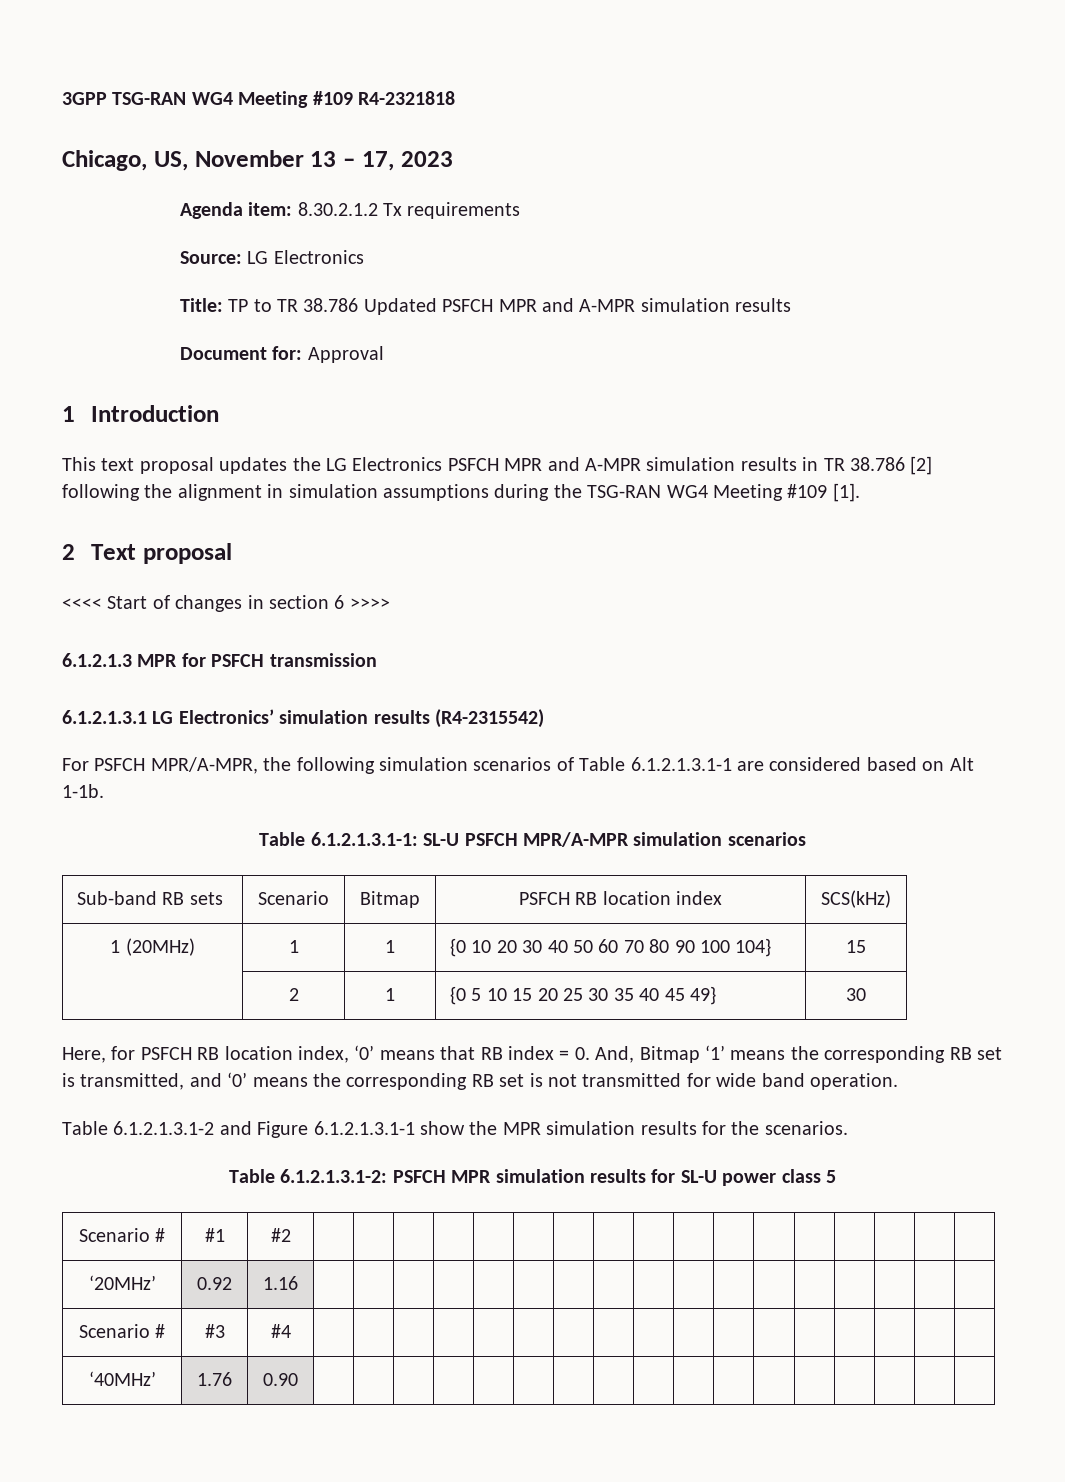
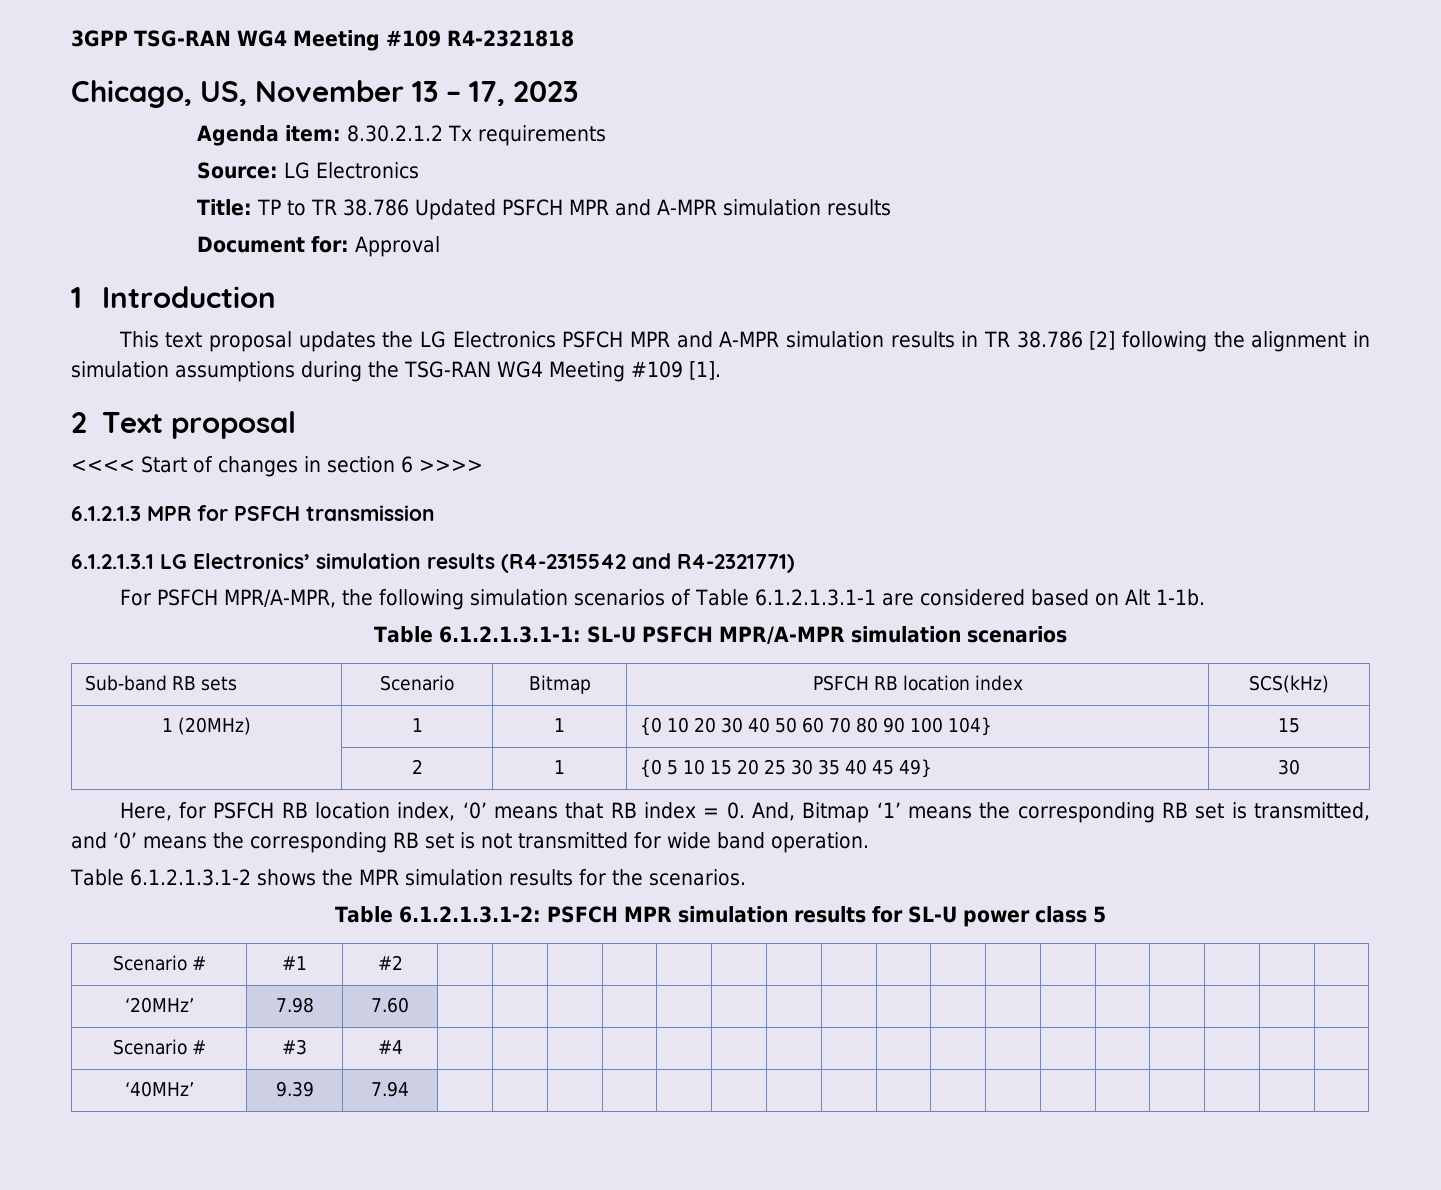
[435,709,544,728] (R4-2315542) -> [501,553,795,573] (R4-2315542 and R4-2321771)
[219,1121,465,1138] and Figure 6.1.2.1.3.1-1 show -> [256,869,316,886] shows
[197,1277,232,1290] [263,1276,298,1290] 0.92 | 1.16 -> [275,997,314,1013] [371,997,409,1013] 7.98 | 7.60
[197,1372,232,1386] [263,1373,298,1386] 1.76 | 0.90 -> [275,1081,314,1097] [371,1081,409,1097] 9.39 | 7.94

